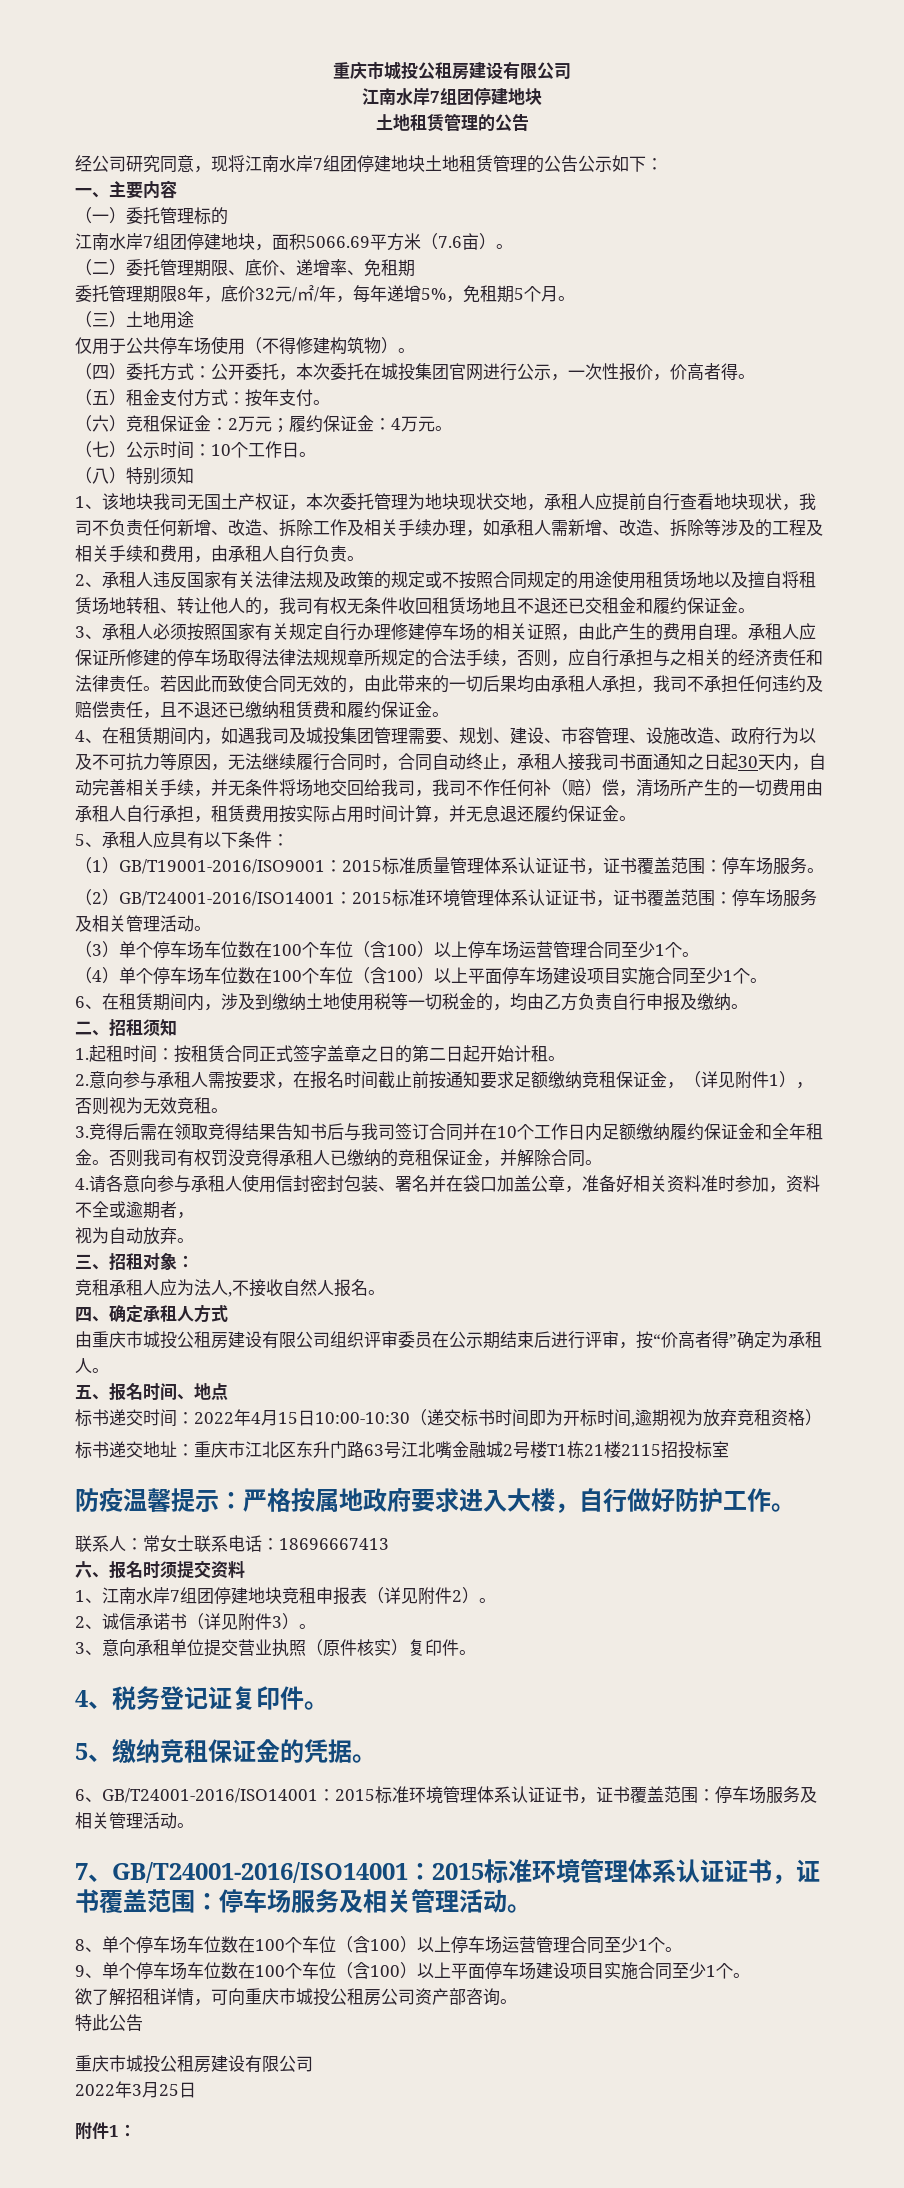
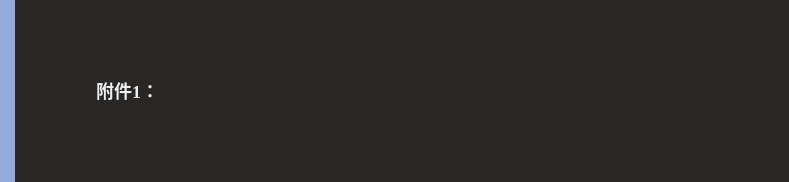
[333,61,571,80] [362,87,542,105] [375,113,529,132] [75,155,663,173] [75,180,177,199] [75,207,228,225] [75,233,513,251] [75,259,415,277] [75,285,575,303] [75,311,194,329] [75,336,415,355] [75,363,755,381] [75,389,330,407] [75,415,452,433] [75,441,316,459] [75,467,194,485] [75,493,816,511] [75,519,823,537] [75,545,364,563] [75,570,816,589] [75,597,755,615] [75,623,816,641] [75,649,823,667] [75,674,823,693] [75,701,449,719] [75,727,816,745] [75,753,826,771] [75,779,823,797] [75,805,636,823] [75,831,289,849] [75,857,824,875] [75,889,817,907] [75,915,211,932] [75,941,699,959] [75,967,767,985] [75,992,748,1011] [75,1019,177,1037] [75,1045,565,1063] [75,1071,813,1089] [75,1097,228,1115] [75,1123,823,1141] [75,1149,602,1167] [75,1174,820,1193] [75,1201,194,1219] [75,1227,194,1245] [75,1252,194,1270] [75,1279,385,1297] [75,1304,228,1323] [75,1331,822,1349] [75,1358,109,1373] [75,1383,228,1401] [75,1409,822,1427] [75,1441,729,1459] [75,1488,795,1513] [75,1535,389,1552] [75,1561,245,1579] [75,1587,496,1605] [75,1613,316,1631] [75,1639,476,1657] [75,1686,328,1710] [75,1739,376,1763] [75,1786,817,1804] [75,1812,194,1829] [75,1859,820,1884] [75,1889,531,1913] [75,1936,682,1954] [75,1962,750,1980] [75,1988,517,2006] [75,2014,143,2031] [75,2055,313,2073] [75,2081,196,2098] 重庆市城投公租房建设有限公司 // 江南水岸7组团停建地块 // 土地租赁管理的公告 // 经公司研究同意，现将江南水岸7组团停建地块土地租赁管理的公告公示如下： // 一、主要内容 // （一）委托管理标的 // 江南水岸7组团停建地块，面积5066.69平方米（7.6亩）。 // （二）委托管理期限、底价、递增率、免租期 // 委托管理期限8年，底价32元/㎡/年，每年递增5%，免租期5个月。 // （三）土地用途 // 仅用于公共停车场使用（不得修建构筑物）。 // （四）委托方式：公开委托，本次委托在城投集团官网进行公示，一次性报价，价高者得。 // （五）租金支付方式：按年支付。 // （六）竞租保证金：2万元；履约保证金：4万元。 // （七）公示时间：10个工作日。 // （八）特别须知 // 1、该地块我司无国土产权证，本次委托管理为地块现状交地，承租人应提前自行查看地块现状，我司不负责任何新增、改造、拆除工作及相关手续办理，如承租人需新增、改造、拆除等涉及的工程及相关手续和费用，由承租人自行负责。 // 2、承租人违反国家有关法律法规及政策的规定或不按照合同规定的用途使用租赁场地以及擅自将租赁场地转租、转让他人的，我司有权无条件收回租赁场地且不退还已交租金和履约保证金。 // 3、承租人必须按照国家有关规定自行办理修建停车场的相关证照，由此产生的费用自理。承租人应保证所修建的停车场取得法律法规规章所规定的合法手续，否则，应自行承担与之相关的经济责任和法律责任。若因此而致使合同无效的，由此带来的一切后果均由承租人承担，我司不承担任何违约及赔偿责任，且不退还已缴纳租赁费和履约保证金。 // 4、在租赁期间内，如遇我司及城投集团管理需要、规划、建设、市容管理、设施改造、政府行为以及不可抗力等原因，无法继续履行合同时，合同自动终止，承租人接我司书面通知之日起30天内，自动完善相关手续，并无条件将场地交回给我司，我司不作任何补（赔）偿，清场所产生的一切费用由承租人自行承担，租赁费用按实际占用时间计算，并无息退还履约保证金。 // 5、承租人应具有以下条件： // （1）GB/T19001-2016/ISO9001：2015标准质量管理体系认证证书，证书覆盖范围：停车场服务。 // （2）GB/T24001-2016/ISO14001：2015标准环境管理体系认证证书，证书覆盖范围：停车场服务及相关管理活动。 // （3）单个停车场车位数在100个车位（含100）以上停车场运营管理合同至少1个。 // （4）单个停车场车位数在100个车位（含100）以上平面停车场建设项目实施合同至少1个。 // 6、在租赁期间内，涉及到缴纳土地使用税等一切税金的，均由乙方负责自行申报及缴纳。 // 二、招租须知 // 1.起租时间：按租赁合同正式签字盖章之日的第二日起开始计租。 // 2.意向参与承租人需按要求，在报名时间截止前按通知要求足额缴纳竞租保证金，（详见附件1），否则视为无效竞租。 // 3.竞得后需在领取竞得结果告知书后与我司签订合同并在10个工作日内足额缴纳履约保证金和全年租金。否则我司有权罚没竞得承租人已缴纳的竞租保证金，并解除合同。 // 4.请各意向参与承租人使用信封密封包装、署名并在袋口加盖公章，准备好相关资料准时参加，资料不全或逾期者， // 视为自动放弃。 // 三、招租对象： // 竞租承租人应为法人,不接收自然人报名。 // 四、确定承租人方式 // 由重庆市城投公租房建设有限公司组织评审委员在公示期结束后进行评审，按“价高者得”确定为承租人。 // 五、报名时间、地点 // 标书递交时间：2022年4月15日10:00-10:30（递交标书时间即为开标时间,逾期视为放弃竞租资格） // 标书递交地址：重庆市江北区东升门路63号江北嘴金融城2号楼T1栋21楼2115招投标室 // 防疫温馨提示：严格按属地政府要求进入大楼，自行做好防护工作。 // 联系人：常女士联系电话：18696667413 // 六、报名时须提交资料 // 1、江南水岸7组团停建地块竞租申报表（详见附件2）。 // 2、诚信承诺书（详见附件3）。 // 3、意向承租单位提交营业执照（原件核实）复印件。 // 4、税务登记证复印件。 // 5、缴纳竞租保证金的凭据。 // 6、GB/T24001-2016/ISO14001：2015标准环境管理体系认证证书，证书覆盖范围：停车场服务及相关管理活动。 // 7、GB/T24001-2016/ISO14001：2015标准环境管理体系认证证书，证书覆盖范围：停车场服务及相关管理活动。 // 8、单个停车场车位数在100个车位（含100）以上停车场运营管理合同至少1个。 // 9、单个停车场车位数在100个车位（含100）以上平面停车场建设项目实施合同至少1个。 // 欲了解招租详情，可向重庆市城投公租房公司资产部咨询。 // 特此公告 // 重庆市城投公租房建设有限公司 // 2022年3月25日 // -> (96, 91) none

